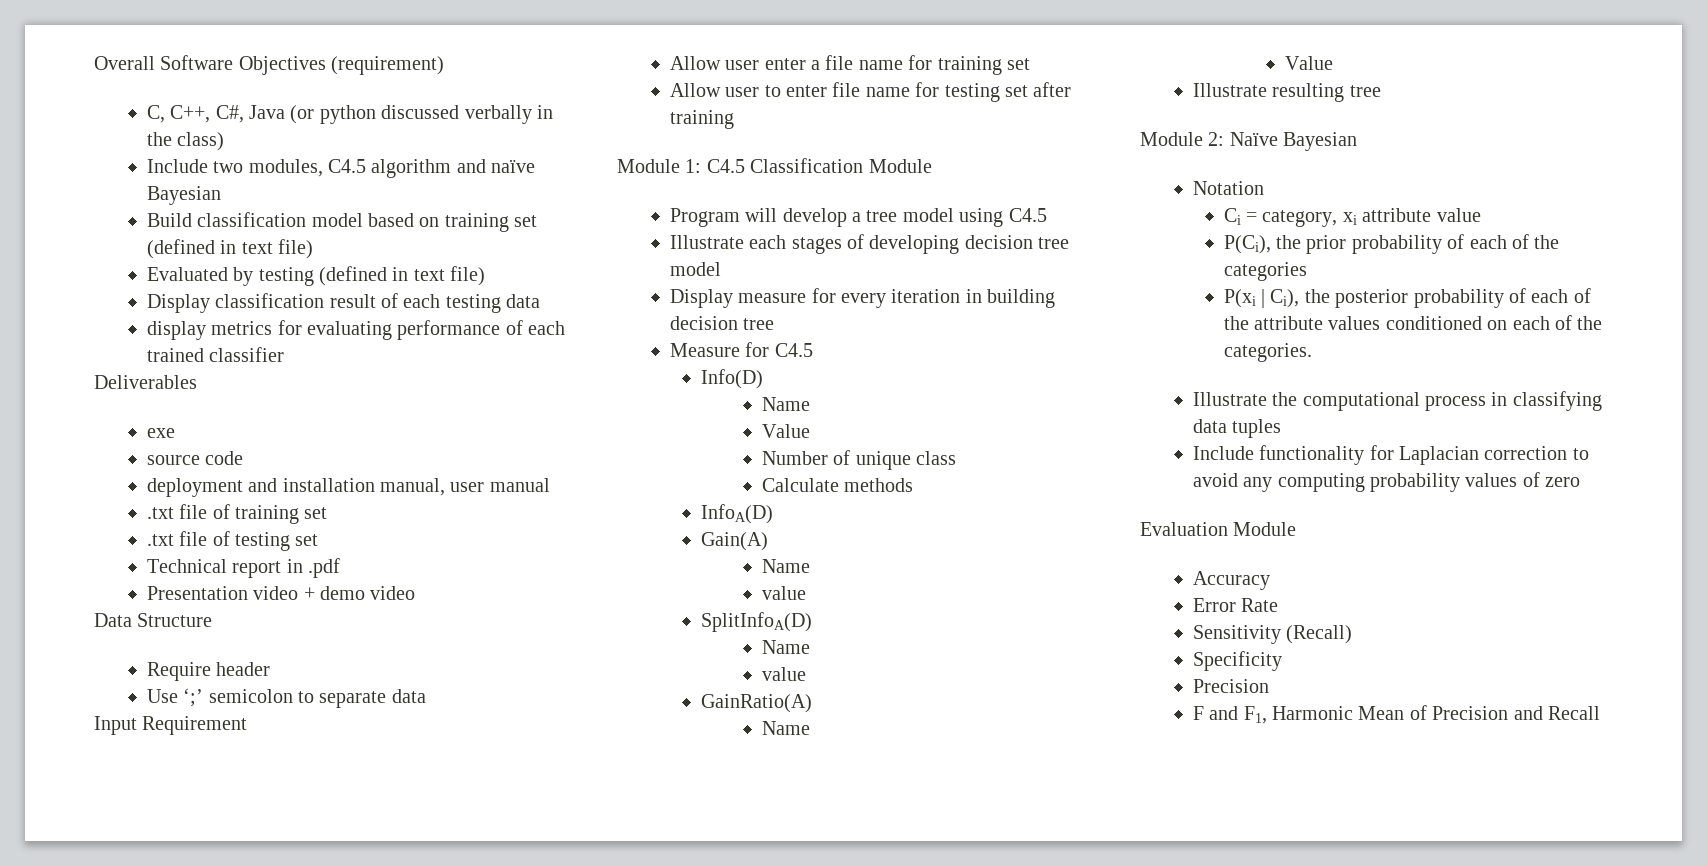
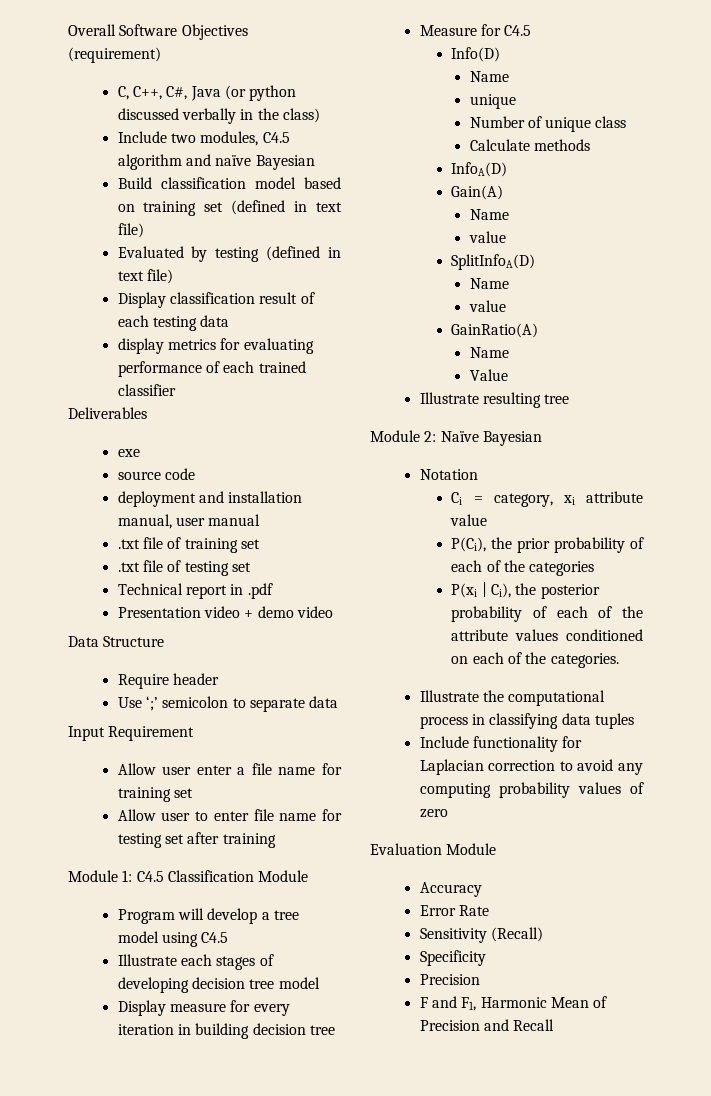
[762,424,811,438] Value -> [469,94,516,109] unique

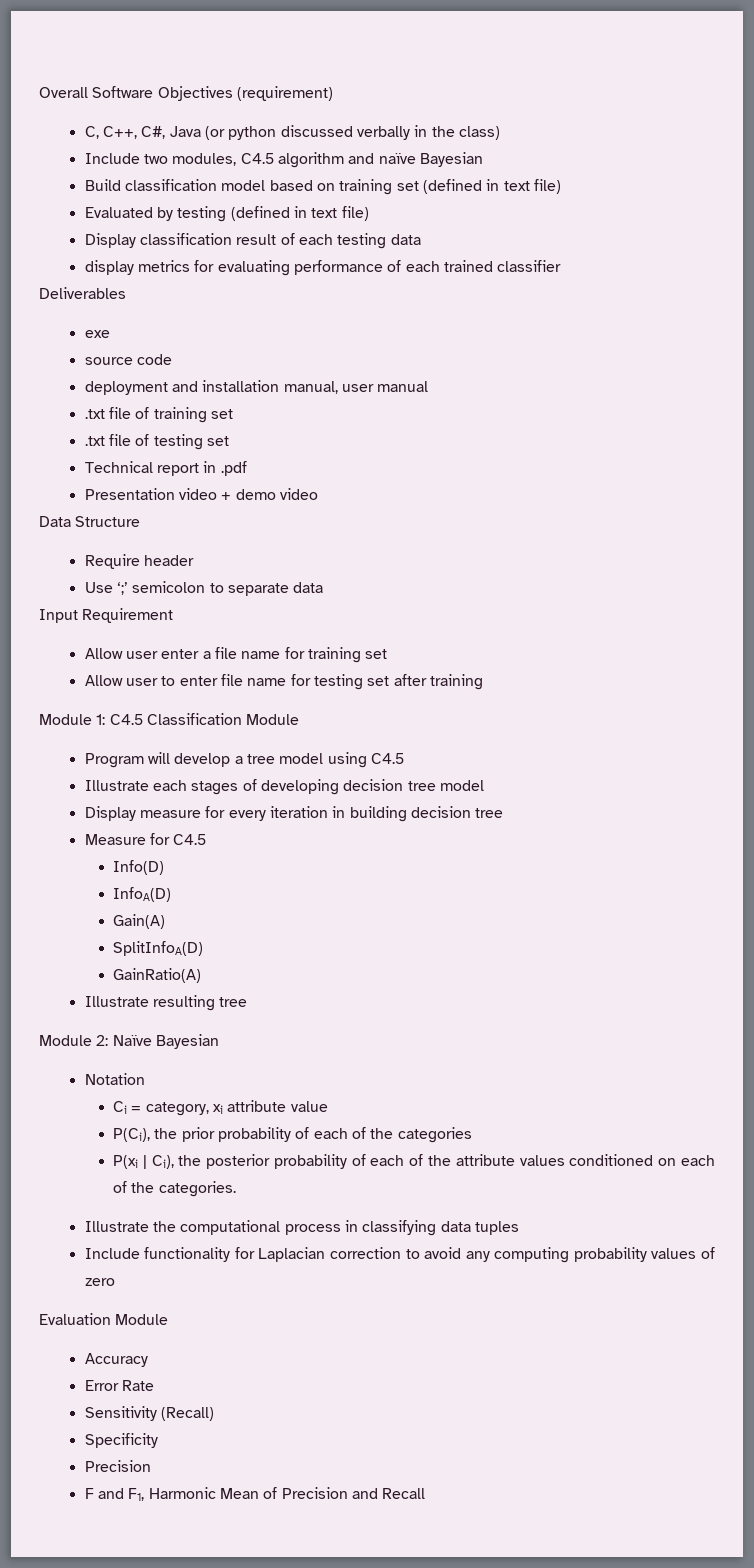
[469,71,509,82] [469,94,516,109] [469,116,627,132] [469,139,590,151] // Name // unique // Number of unique class // Calculate methods -> (164, 867) none
[469,209,509,220] [468,231,506,243] // Name // value -> (165, 921) none
[469,278,509,289] [468,300,506,312] // Name // value -> (203, 948) none
[469,347,509,358] [469,369,508,381] // Name // Value -> (201, 975) none

